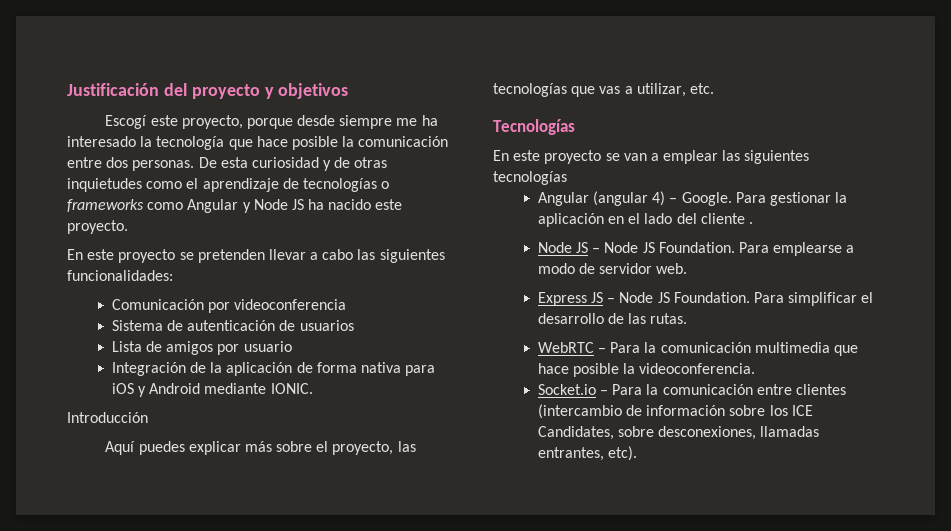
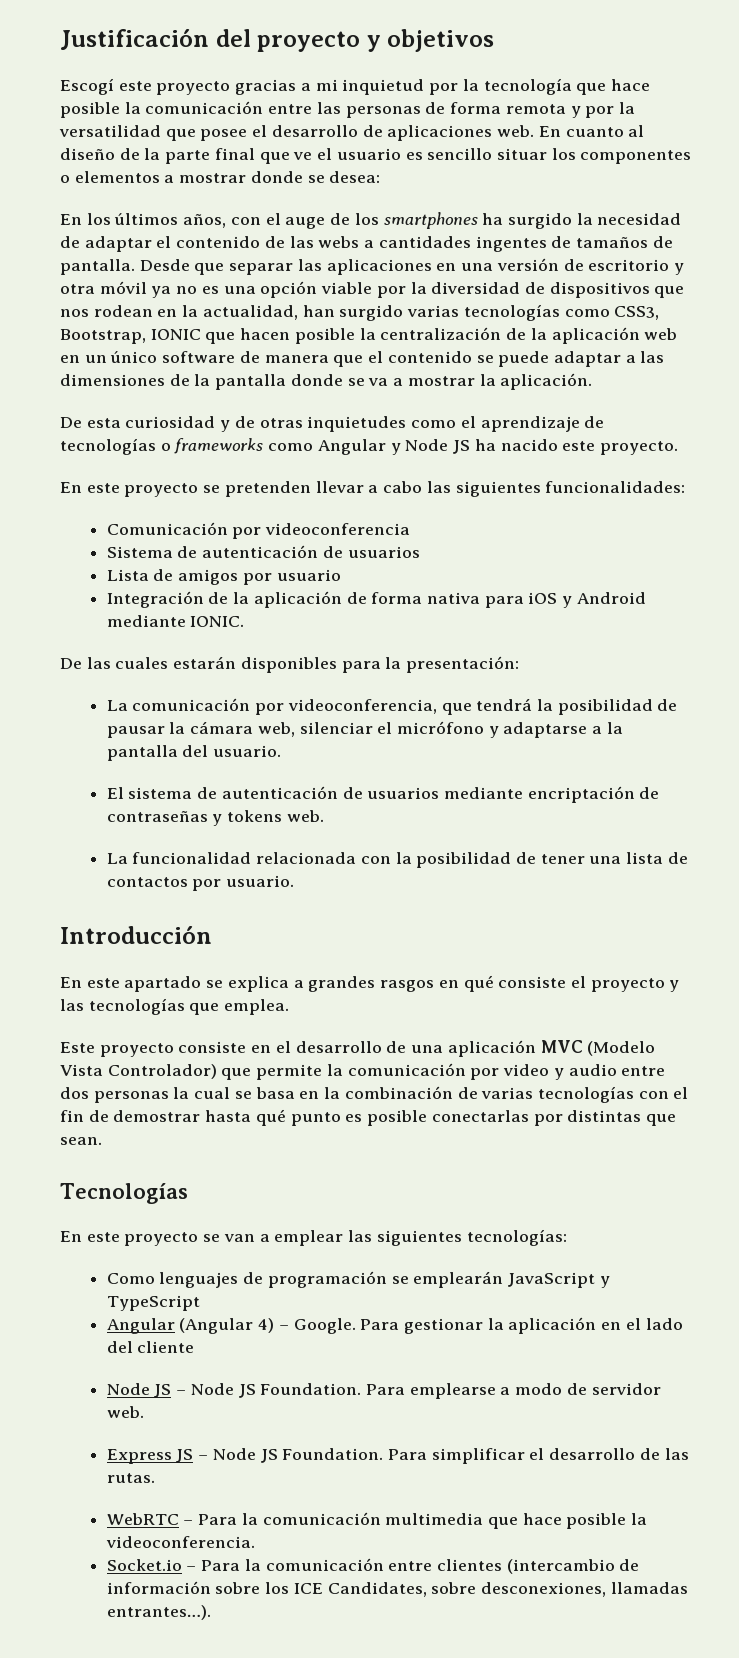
[181,115,438,129] [67,136,136,147] proyecto, porque desde siempre me ha interesado -> [156,79,459,95] proyecto gracias a mi inquietud por
[106,157,195,171] dos personas. -> [316,102,635,118] [59,125,645,141] [60,148,692,164] [60,171,381,183] [60,212,682,229] [60,236,673,252] [60,258,684,275] [60,281,685,298] [60,304,660,321] [60,327,678,344] [60,351,665,367] [60,373,593,390] las personas de forma remota y por la versatilidad que posee el desarrollo de aplicaciones web. En cuanto al diseño de la parte final que ve el usuario es sencillo situar los componentes o elementos a mostrar donde se desea: // En los últimos años, con el auge de los smartphones ha surgido la necesidad de adaptar el contenido de las webs a cantidades ingentes de tamaños de pantalla. Desde que separar las aplicaciones en una versión de escritorio y otra móvil ya no es una opción viable por la diversidad de dispositivos que nos rodean en la actualidad, han surgido varias tecnologías como CSS3, Bootstrap, IONIC que hacen posible la centralización de la aplicación web en un único software de manera que el contenido se puede adaptar a las dimensiones de la pantalla donde se va a mostrar la aplicación. //
[67,412,148,423] [105,441,416,455] [493,83,714,97] Introducción // Aquí puedes explicar más sobre el proyecto, las tecnologías que vas a utilizar, etc. -> [60,656,520,673] [106,698,678,715] [106,721,623,738] [106,745,282,761] [106,786,660,803] [106,810,324,826] [106,852,688,868] [106,875,295,891] [60,925,212,944] [60,975,680,992] [60,998,290,1015] [60,1040,656,1057] [60,1063,666,1080] [60,1086,689,1103] [60,1109,676,1126] [60,1137,102,1145] De las cuales estarán disponibles para la presentación: // La comunicación por videoconferencia, que tendrá la posibilidad de pausar la cámara web, silenciar el micrófono y adaptarse a la pantalla del usuario. // El sistema de autenticación de usuarios mediante encriptación de contraseñas y tokens web. // La funcionalidad relacionada con la posibilidad de tener una lista de contactos por usuario. // Introducción // En este apartado se explica a grandes rasgos en qué consiste el proyecto y las tecnologías que emplea. // Este proyecto consiste en el desarrollo de una aplicación MVC (Modelo Vista Controlador) que permite la comunicación por video y audio entre dos personas la cual se basa en la combinación de varias tecnologías con el fin de demostrar hasta qué punto es posible conectarlas por distintas que sean.
[493,171,567,185] [537,191,649,206] tecnologías // Angular (angular -> [466,1229,567,1246] [106,1271,610,1288] [106,1295,200,1311] [106,1318,254,1334] tecnologías: // Como lenguajes de programación se emplearán JavaScript y TypeScript // Angular (Angular
[749,222,754,224] . -> (195, 1347) none
[537,446,638,461] entrantes, etc). -> [106,1605,211,1620] entrantes…).

